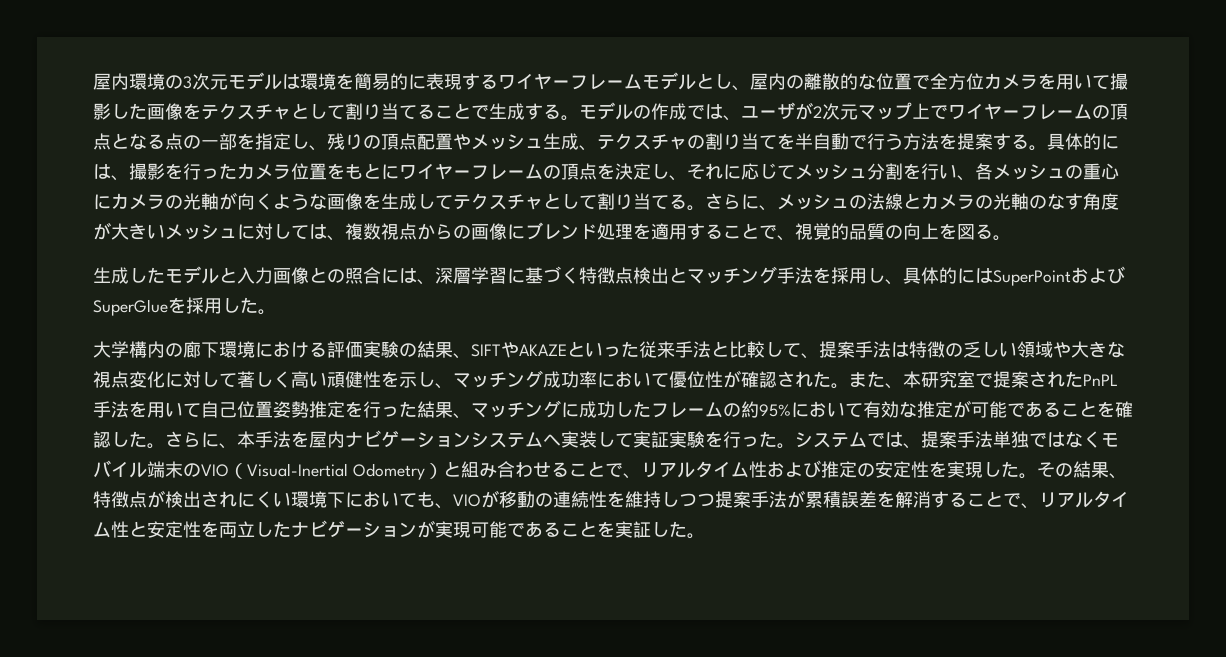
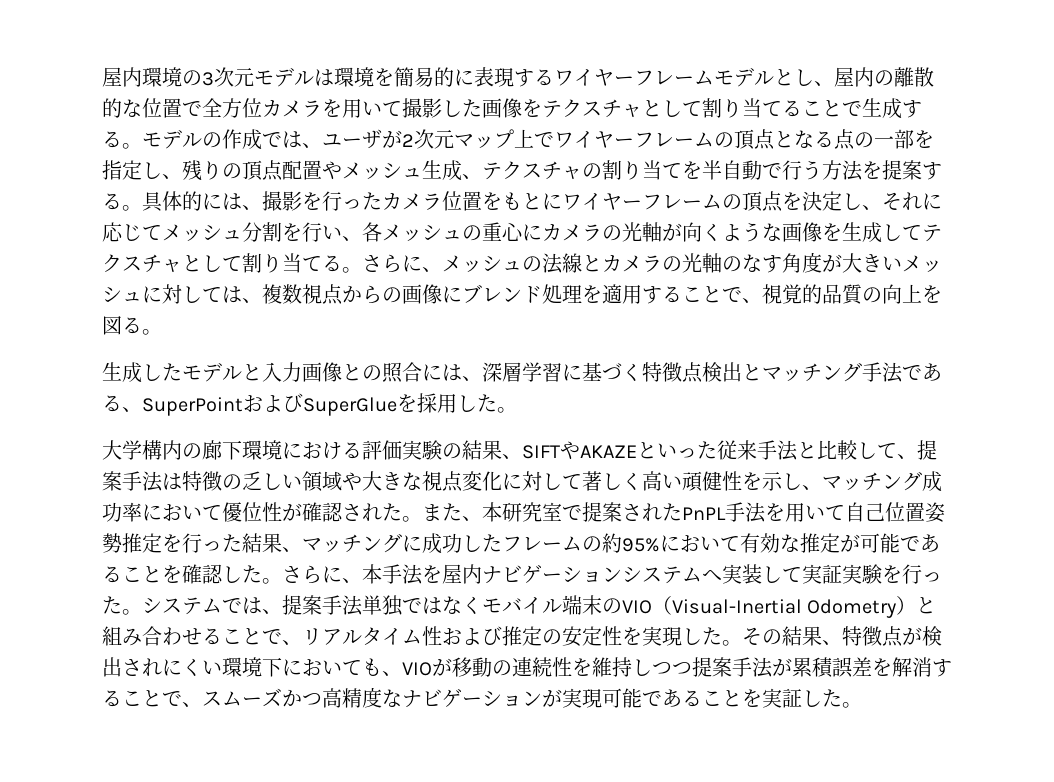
[813,267,993,285] を採用し、具体的には -> [902,363,942,381] [102,395,142,412] である、
[1039,491,1129,508] [93,521,291,538] リアルタイム性と安定性を両立した -> [202,687,402,708] スムーズかつ高精度な

